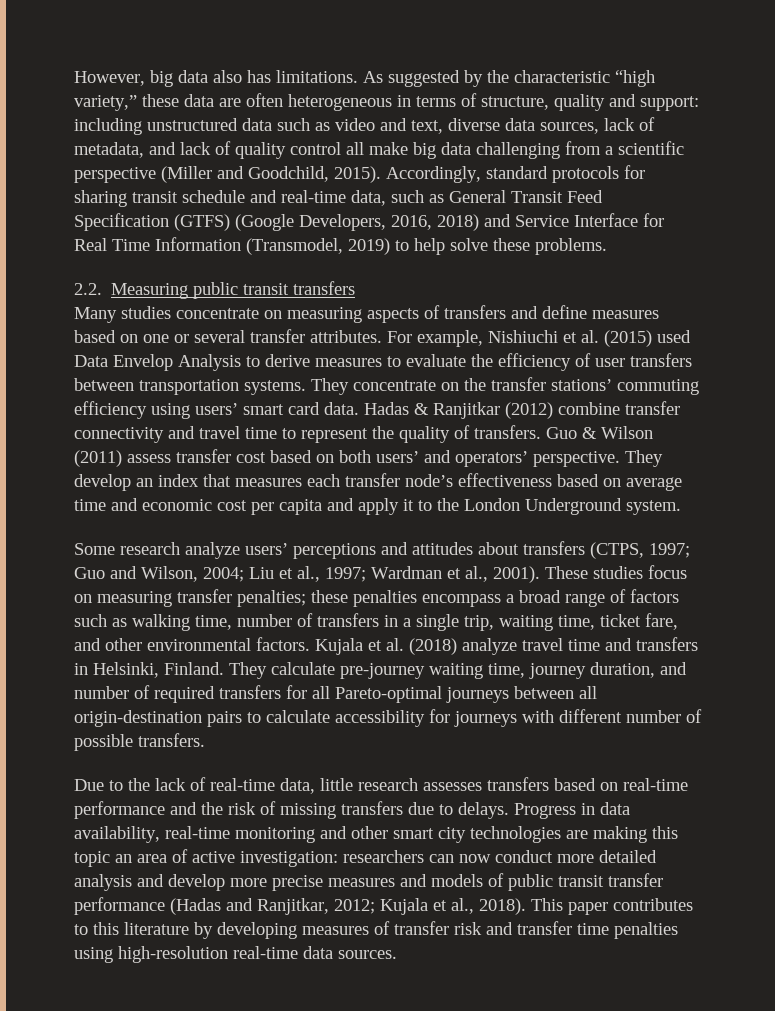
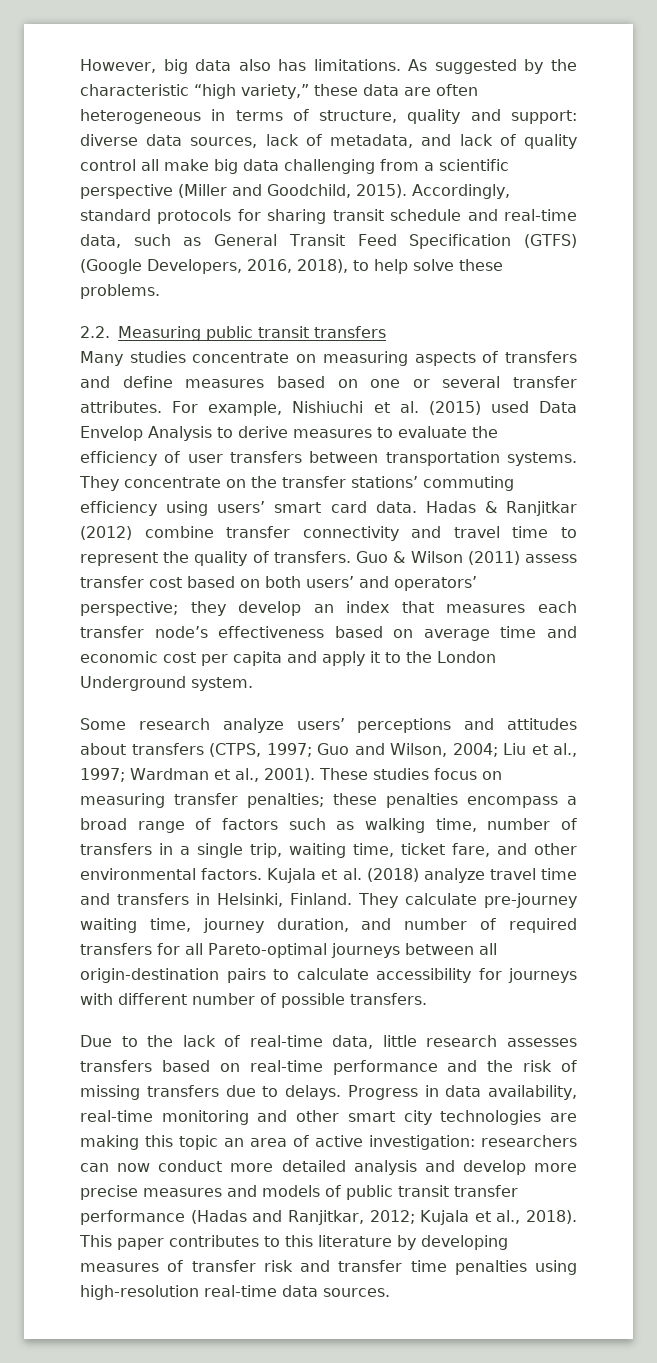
[74,118,443,135] including unstructured data such as video and text, -> (577, 117) none
[437,213,664,231] [74,237,390,255] 2018) and Service Interface for Real Time Information (Transmodel, 2019) -> [297,259,348,273] 2018),
[533,450,663,467] perspective. They -> [80,601,226,616] perspective; they

